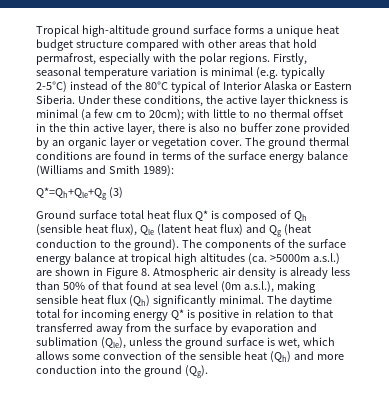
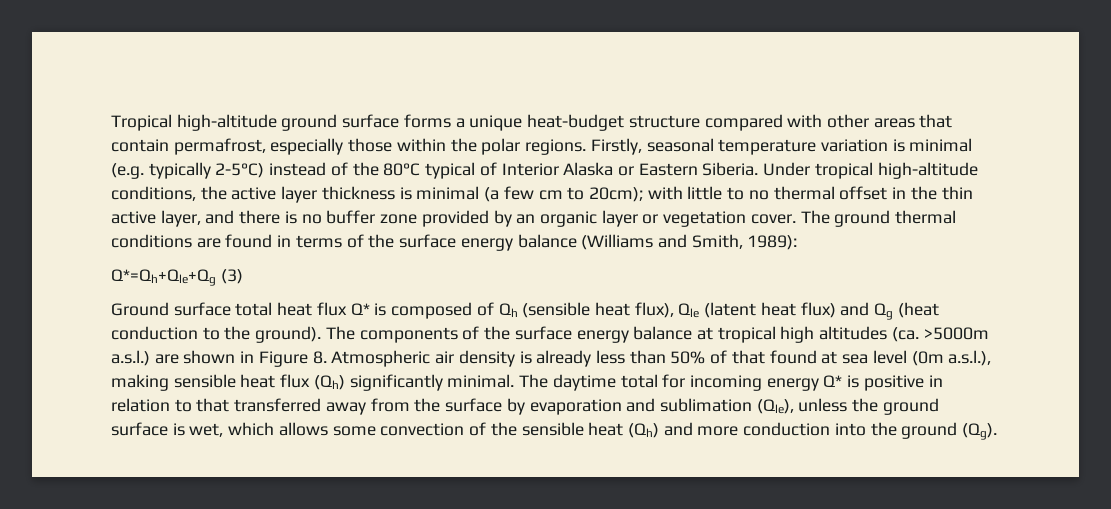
[315,25,339,34] [36,39,73,51] heat budget -> [527,114,625,131] heat-budget
[292,39,317,48] hold -> [111,139,169,152] contain
[152,53,176,62] with -> [348,138,446,152] those within
[112,95,141,104] these -> [814,162,978,179] tropical high-altitude
(155, 129) none -> [205,210,235,224] and
[198,123,220,132] also -> (297, 217) none
[108,165,140,174] Smith -> [691,234,743,249] Smith,

